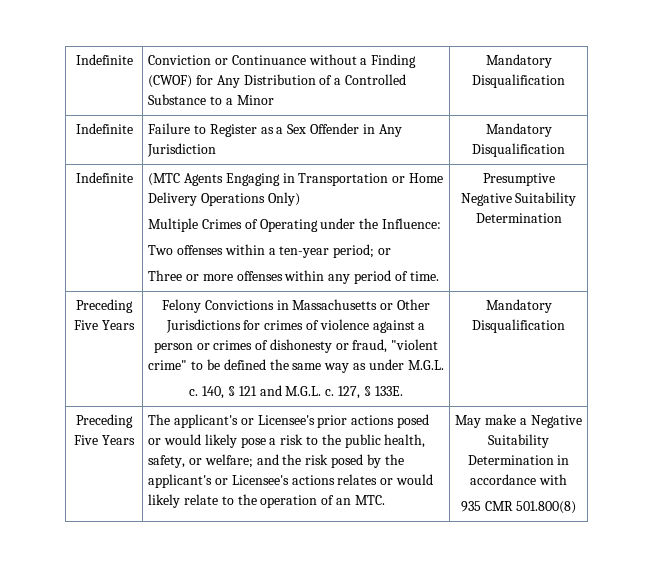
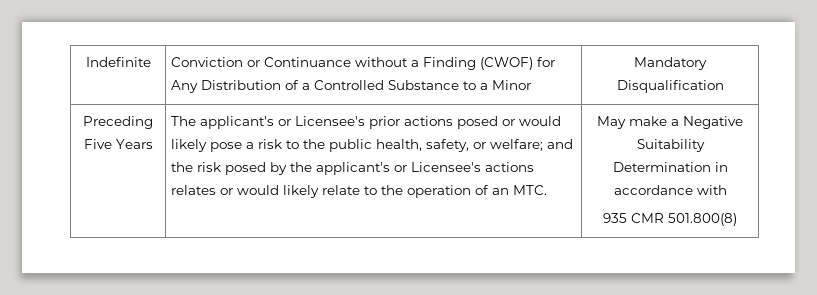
[75,123,133,134] [148,123,402,137] [147,143,217,157] [485,123,552,137] [472,143,565,157] [75,172,133,183] [148,173,444,186] [148,192,300,206] [148,218,442,232] [148,244,392,258] [148,270,439,284] [482,173,555,186] [460,192,577,206] [475,213,562,223] [76,299,133,313] [74,320,135,330] [162,299,430,313] [165,319,426,333] [153,339,439,353] [148,359,444,373] [189,385,403,399] [485,299,552,313] [472,319,565,333] // Indefinite | Failure to Register as a Sex Offender in Any Jurisdiction | Mandatory Disqualification // Indefinite | (MTC Agents Engaging in Transportation or Home Delivery Operations Only) // Multiple Crimes of Operating under the Influence: // Two offenses within a ten-year period; or // Three or more offenses within any period of time. | Presumptive Negative Suitability Determination // Preceding Five Years | Felony Convictions in Massachusetts or Other Jurisdictions for crimes of violence against a person or crimes of dishonesty or fraud, "violent crime" to be defined the same way as under M.G.L. // c. 140, § 121 and M.G.L. c. 127, § 133E. | Mandatory Disqualification -> (724, 86) none

